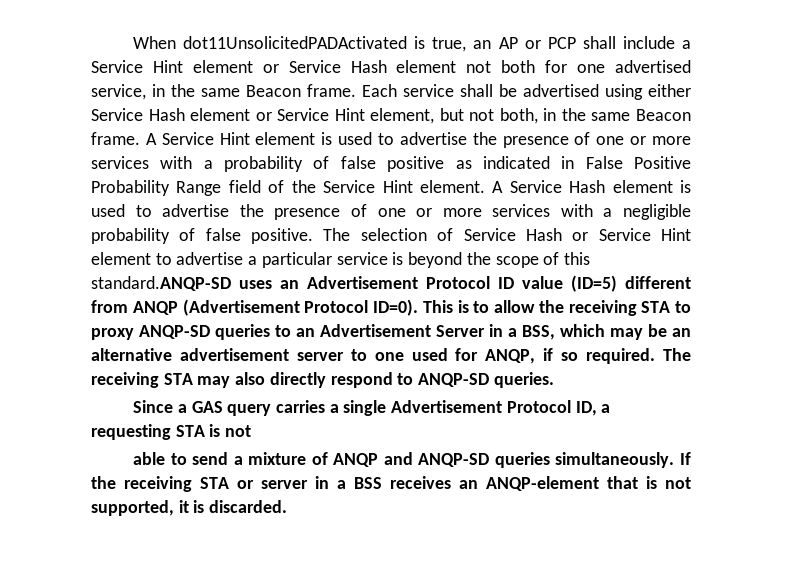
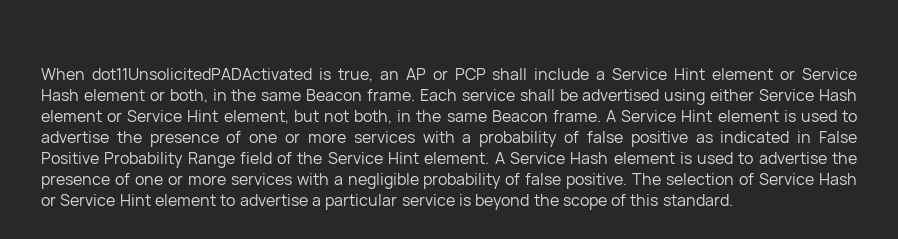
[466,60,691,73] [91,84,146,100] not both for one advertised service, -> [149,89,208,103] or both,
[91,275,691,292] [91,299,691,316] [91,324,691,340] [91,348,692,364] [91,372,554,388] [133,400,611,416] [91,424,252,440] [133,452,691,468] [91,476,691,492] [91,500,288,516] standard.ANQP-SD uses an Advertisement Protocol ID value (ID=5) different from ANQP (Advertisement Protocol ID=0). This is to allow the receiving STA to proxy ANQP-SD queries to an Advertisement Server in a BSS, which may be an alternative advertisement server to one used for ANQP, if so required. The receiving STA may also directly respond to ANQP-SD queries. // Since a GAS query carries a single Advertisement Protocol ID, a requesting STA is not // able to send a mixture of ANQP and ANQP-SD queries simultaneously. If the receiving STA or server in a BSS receives an ANQP-element that is not supported, it is discarded. -> [662,194,733,206] standard.

